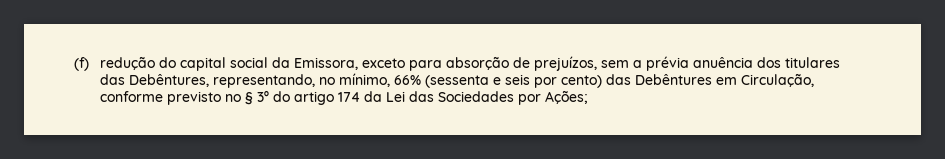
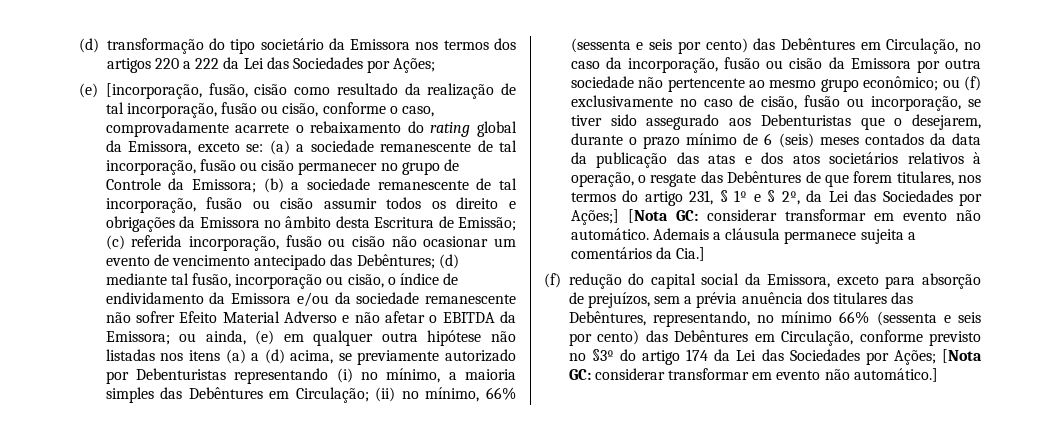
(74, 64) none -> [79,38,516,54] [106,57,436,73] [79,83,516,99] [105,102,435,118] [105,121,517,137] [105,140,517,155] [105,159,460,175] [105,178,517,193] [105,197,516,213] [105,216,516,232] [105,235,516,251] [105,254,459,270] [105,273,459,289] [105,292,516,307] [105,311,516,323] [105,330,516,346] [105,349,516,365] [105,368,516,384] [105,387,516,403] [570,38,981,54] [570,57,982,73] [570,76,981,92] [570,95,981,111] [570,114,981,130] [570,133,981,149] [570,152,981,168] [570,171,981,187] [570,190,982,206] [570,209,981,225] [570,228,916,244] [570,247,706,261] (d) transformação do tipo societário da Emissora nos termos dos artigos 220 a 222 da Lei das Sociedades por Ações; // (e) [incorporação, fusão, cisão como resultado da realização de tal incorporação, fusão ou cisão, conforme o caso, comprovadamente acarrete o rebaixamento do rating global da Emissora, exceto se: (a) a sociedade remanescente de tal incorporação, fusão ou cisão permanecer no grupo de Controle da Emissora; (b) a sociedade remanescente de tal incorporação, fusão ou cisão assumir todos os direito e obrigações da Emissora no âmbito desta Escritura de Emissão; (c) referida incorporação, fusão ou cisão não ocasionar um evento de vencimento antecipado das Debêntures; (d) mediante tal fusão, incorporação ou cisão, o índice de endividamento da Emissora e/ou da sociedade remanescente não sofrer Efeito Material Adverso e não afetar o EBITDA da Emissora; ou ainda, (e) em qualquer outra hipótese não listadas nos itens (a) a (d) acima, se previamente autorizado por Debenturistas representando (i) no mínimo, a maioria simples das Debêntures em Circulação; (ii) no mínimo, 66% (sessenta e seis por cento) das Debêntures em Circulação, no caso da incorporação, fusão ou cisão da Emissora por outra sociedade não pertencente ao mesmo grupo econômico; ou (f) exclusivamente no caso de cisão, fusão ou incorporação, se tiver sido assegurado aos Debenturistas que o desejarem, durante o prazo mínimo de 6 (seis) meses contados da data da publicação das atas e dos atos societários relativos à operação, o resgate das Debêntures de que forem titulares, nos termos do artigo 231, § 1º e § 2º, da Lei das Sociedades por Ações;] [Nota GC: considerar transformar em evento não automático. Ademais a cláusula permanece sujeita a comentários da Cia.] //
[338,73,390,87] mínimo, -> [781,311,833,323] mínimo
[244,90,269,105] § 3º -> [591,349,614,361] §3º
(588, 97) none -> [942,349,982,363] [568,368,938,382] [Nota GC: considerar transformar em evento não automático.]

